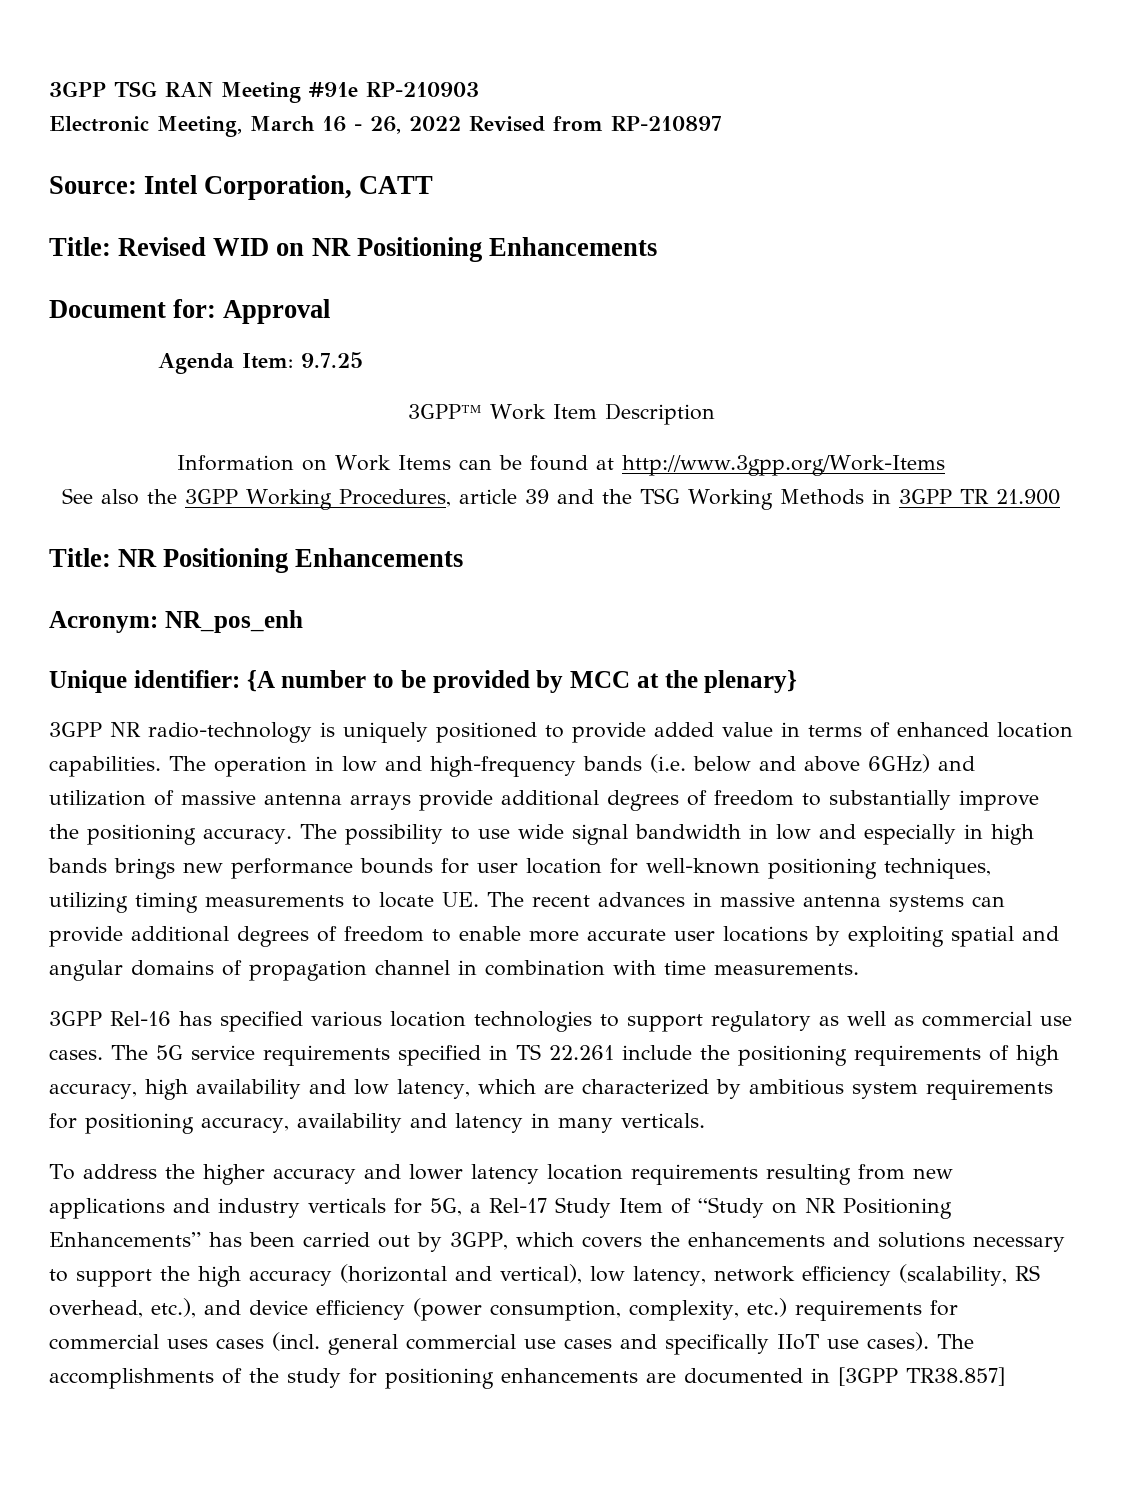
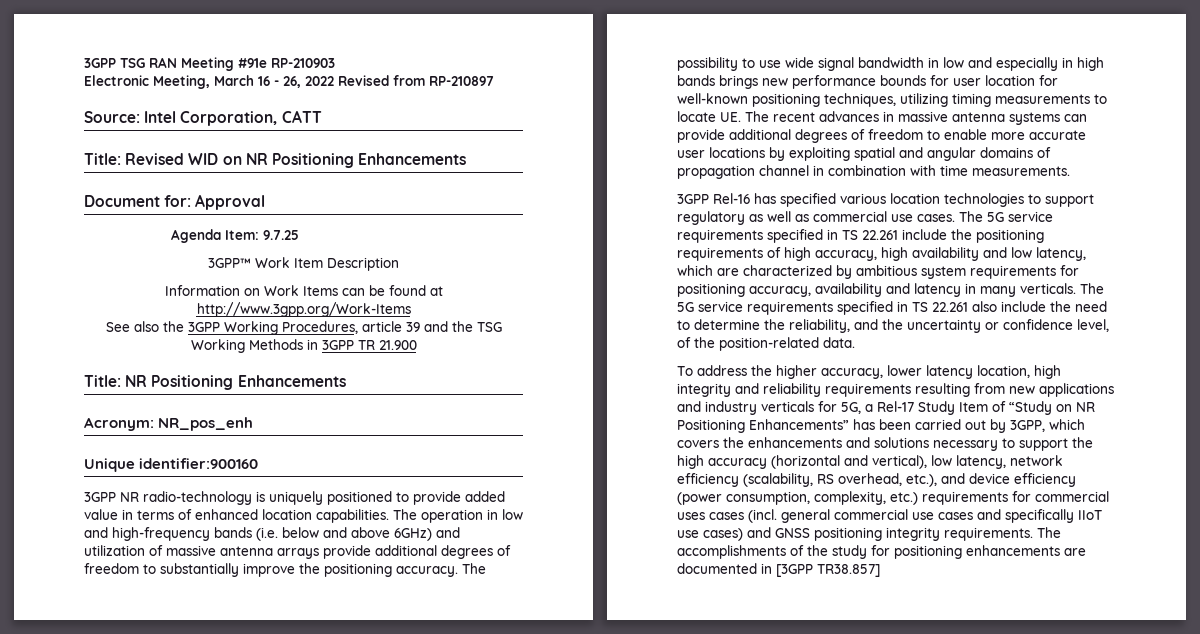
[133,670,798,693] identifier: {A number to be provided by MCC at the plenary} -> [139,458,259,469] identifier:900160
[49,1164,623,1185] // To address the higher accuracy and lower latency location -> [1080,283,1104,294] [677,301,1107,315] [677,319,1109,333] [677,337,855,351] [677,365,1061,379] [677,383,821,397] The 5G service requirements specified in TS 22.261 also include the need to determine the reliability, and the uncertainty or confidence level, of the position-related data. // To address the higher accuracy, lower latency location, high integrity and reliability
[867,1332,929,1351] cases). -> [703,527,1033,541] cases) and GNSS positioning integrity requirements.

